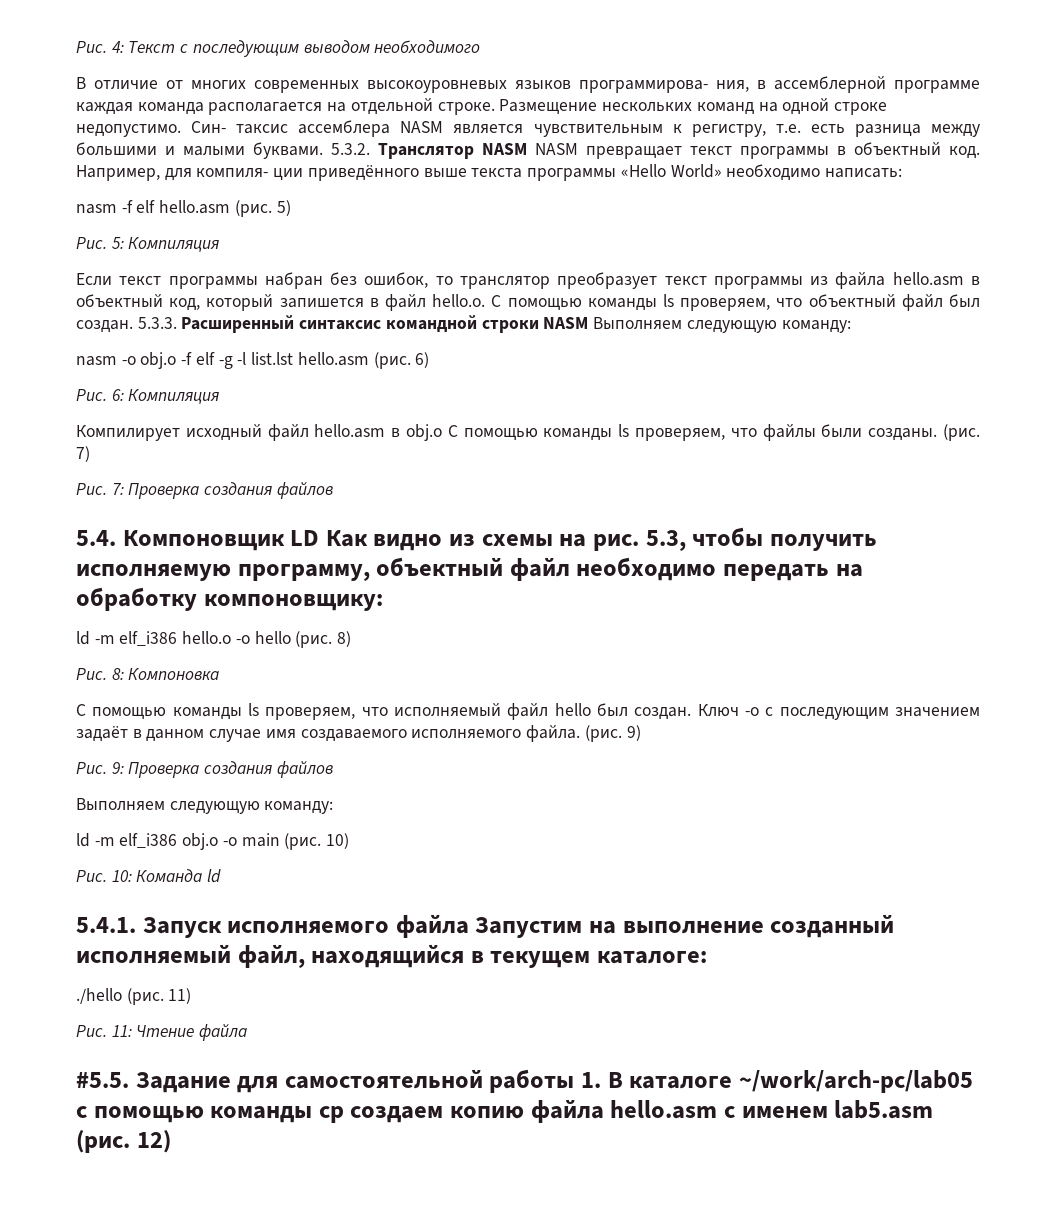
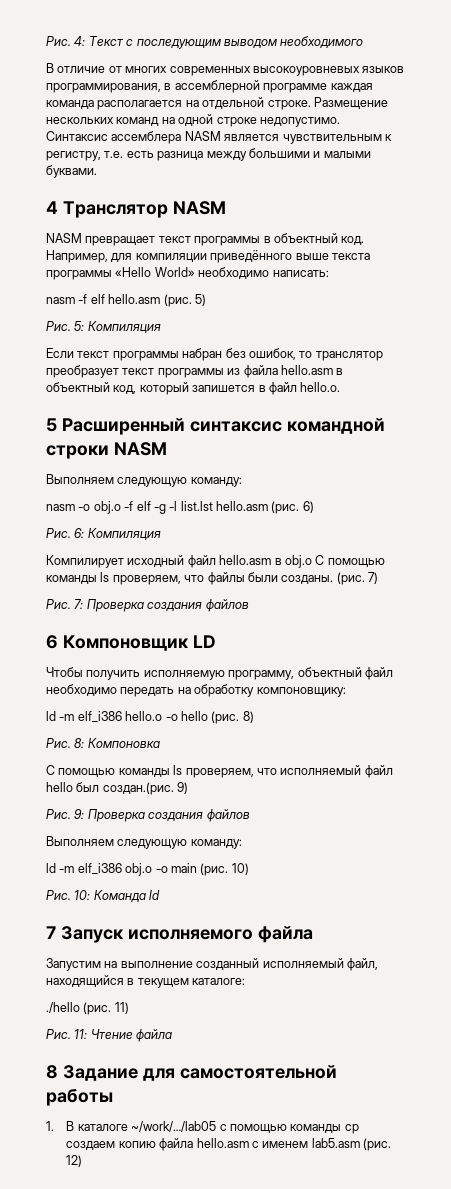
[579,80,749,93] программирова- ния, -> [46,83,161,93] программирования,
[191,121,289,134] Син- таксис -> [46,131,108,141] Синтаксис
[331,143,370,155] 5.3.2. -> [46,201,58,214] // 4
(527, 149) none -> (226, 208) //
[196,168,304,181] компиля- ции -> [135,253,207,262] компиляции
[491,294,981,311] [76,317,177,333] С помощью команды ls проверяем, что объектный файл был создан. 5.3.3. -> [46,418,57,432] // 5
(589, 323) none -> (167, 449) //
[76,530,116,546] 5.4. -> [46,635,58,649] 6
[325,527,764,551] Как видно из схемы на рис. 5.3, чтобы -> [46,667,83,677] // Чтобы
[634,704,981,720] [76,725,622,742] создан. Ключ -o с последующим значением задаёт в данном случае имя создаваемого исполняемого файла. (рис. -> [102,782,174,795] создан.(рис.
[76,917,136,933] 5.4.1. -> [46,926,56,939] 7
(469, 926) none -> (313, 934) //
[76,1072,129,1088] #5.5. -> [46,1065,58,1079] 8
(575, 1081) none -> (113, 1097) //
[738,1070,973,1093] ~/work/arch-pc/lab05 -> [131,1121,217,1132] ~/work/…/lab05

